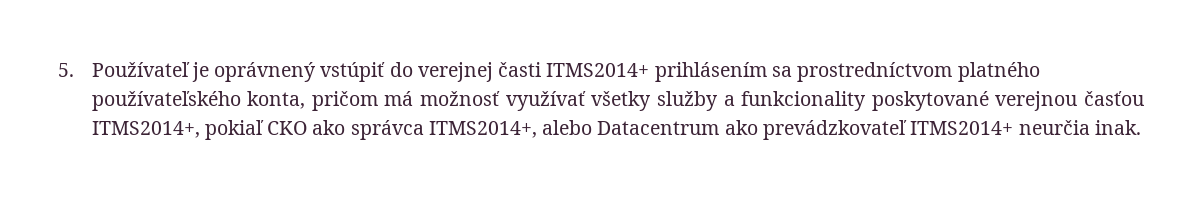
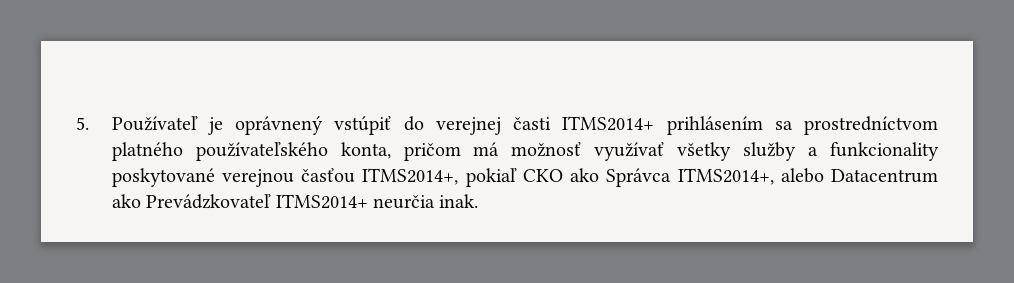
[350,120,424,140] správca -> [606,168,672,187] Správca
[762,120,907,140] prevádzkovateľ -> [146,194,272,209] Prevádzkovateľ

